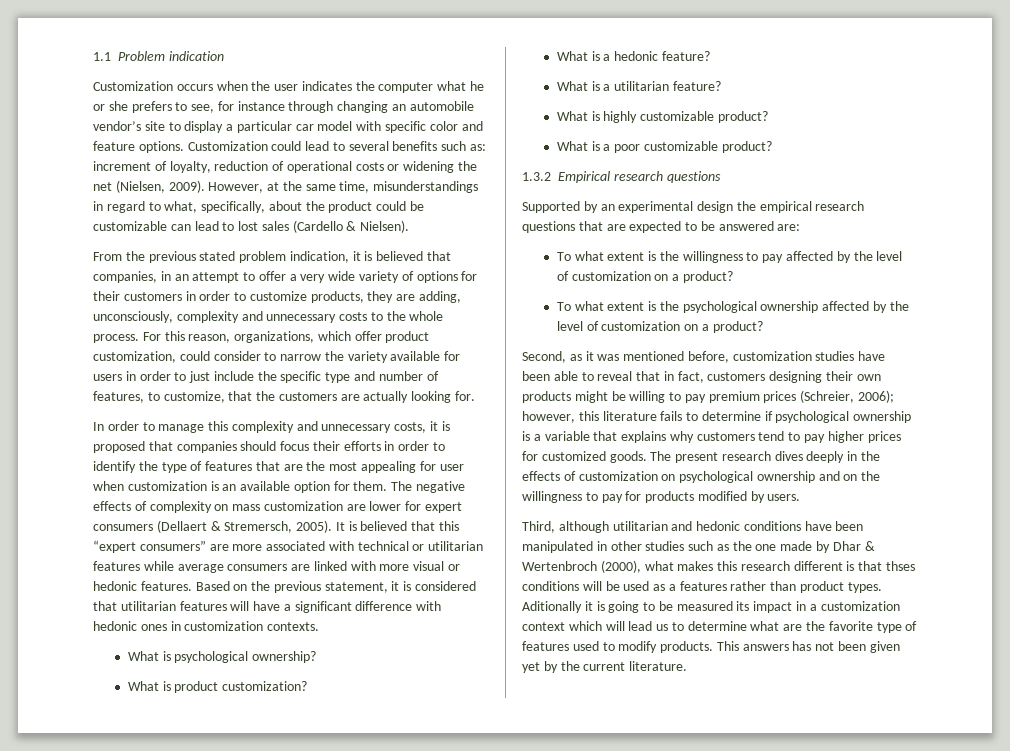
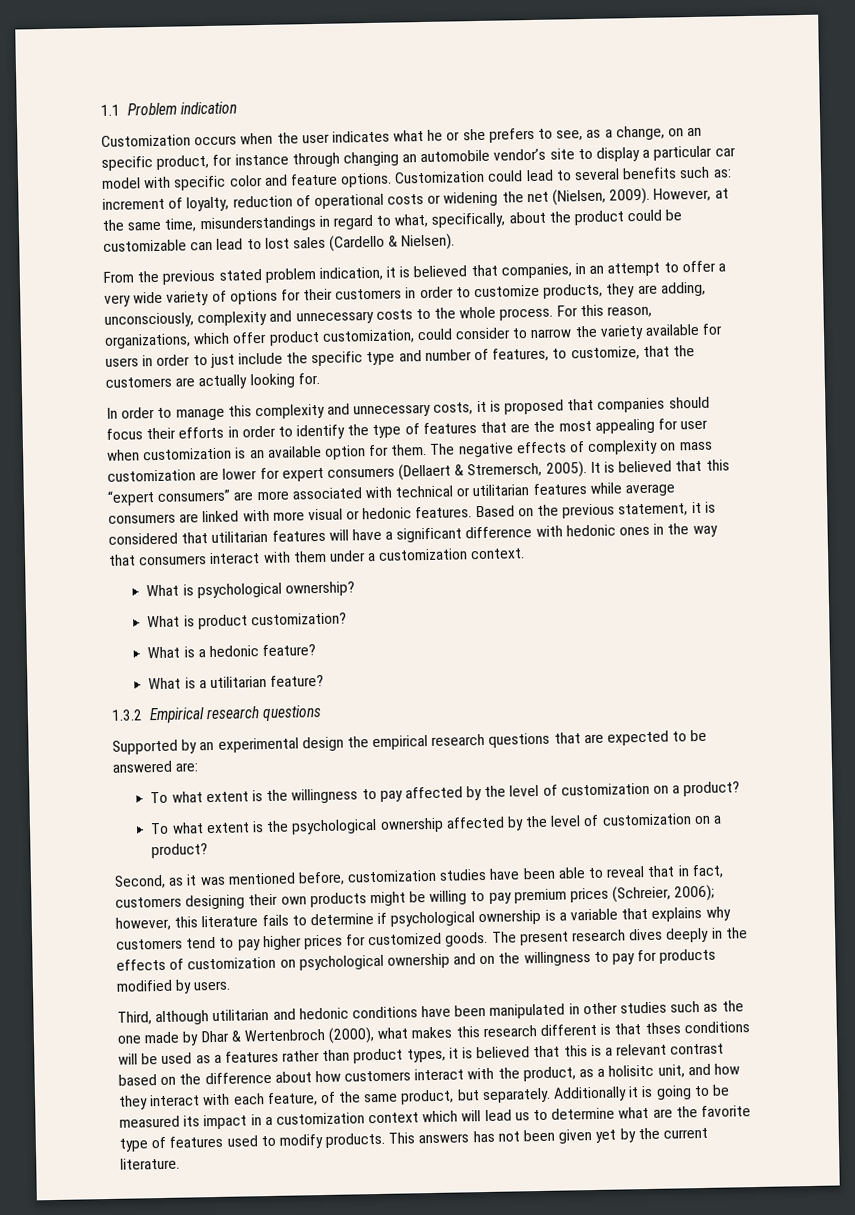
[355,81,434,93] the computer -> (390, 136) none
(215, 108) none -> [586,125,703,141] [101,154,210,171] as a change, on an specific product,
[184,621,320,631] customization contexts. -> [667,523,718,538] [108,548,526,566] the way that consumers interact with them under a customization context.
[556,111,768,123] [556,141,772,153] // What is highly customizable product? // What is a poor customizable product? -> (325, 680) none
[847,582,882,593] [522,601,582,613] types. Aditionally -> [406,1043,725,1063] [118,1063,740,1086] [118,1086,628,1110] types, it is believed that this is a relevant contrast based on the difference about how customers interact with the product, as a holisitc unit, and how they interact with each feature, of the same product, but separately. Additionally

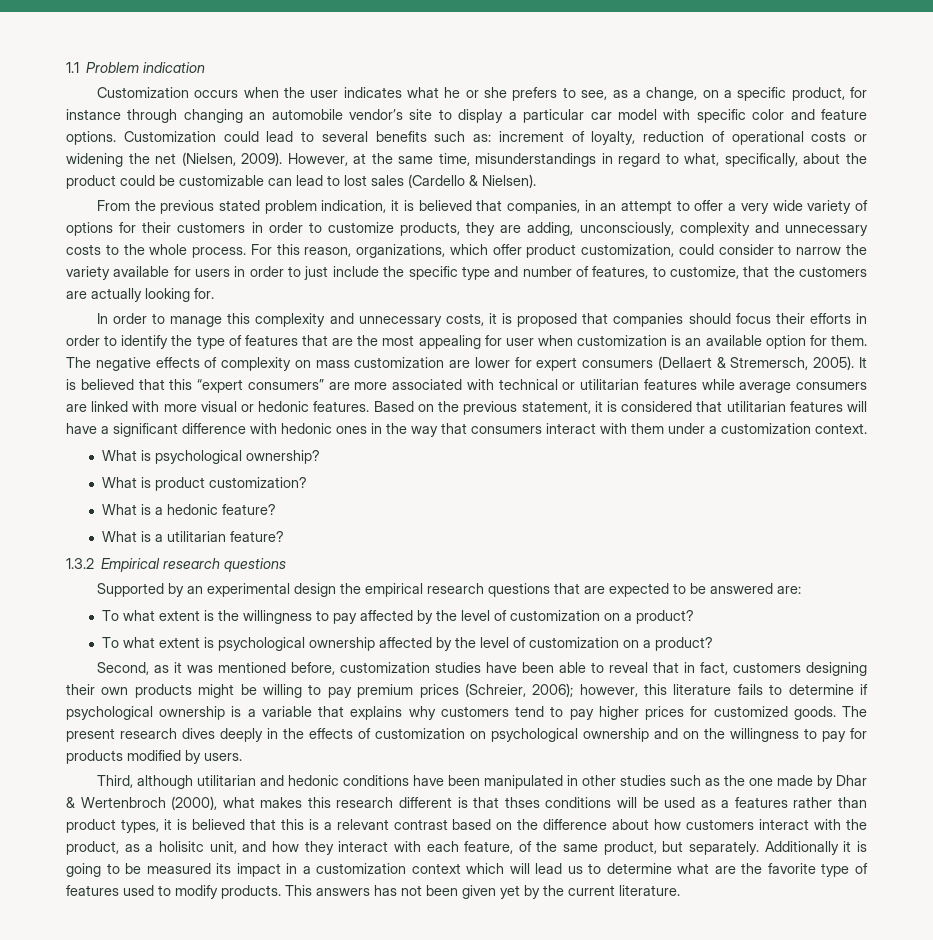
[687,127,703,137] an -> [723,90,732,98] a
[266,820,290,833] the -> (214, 642) none

